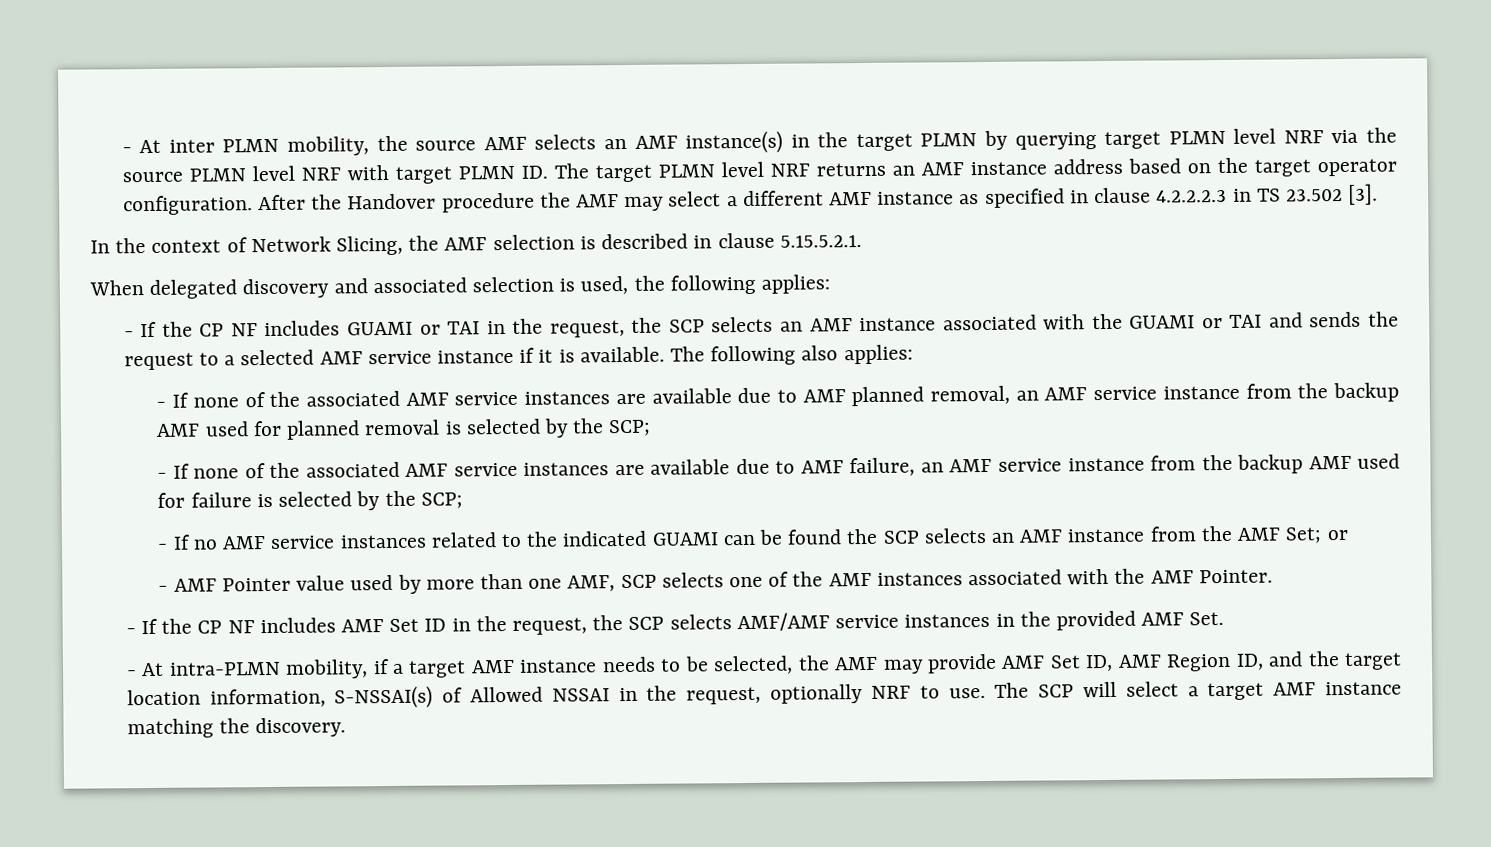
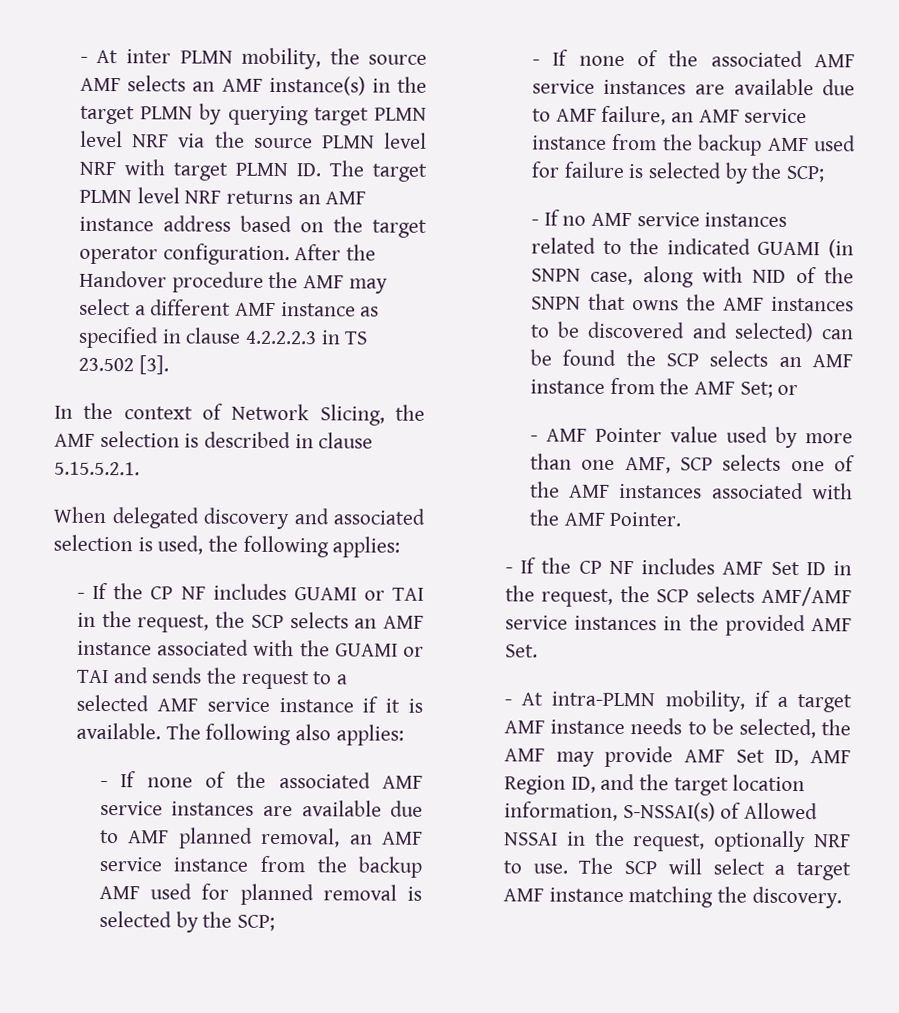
(719, 539) none -> [827,239,854,259] [530,266,854,288] [530,293,854,312] [529,321,814,343] (in SNPN case, along with NID of the SNPN that owns the AMF instances to be discovered and selected)

